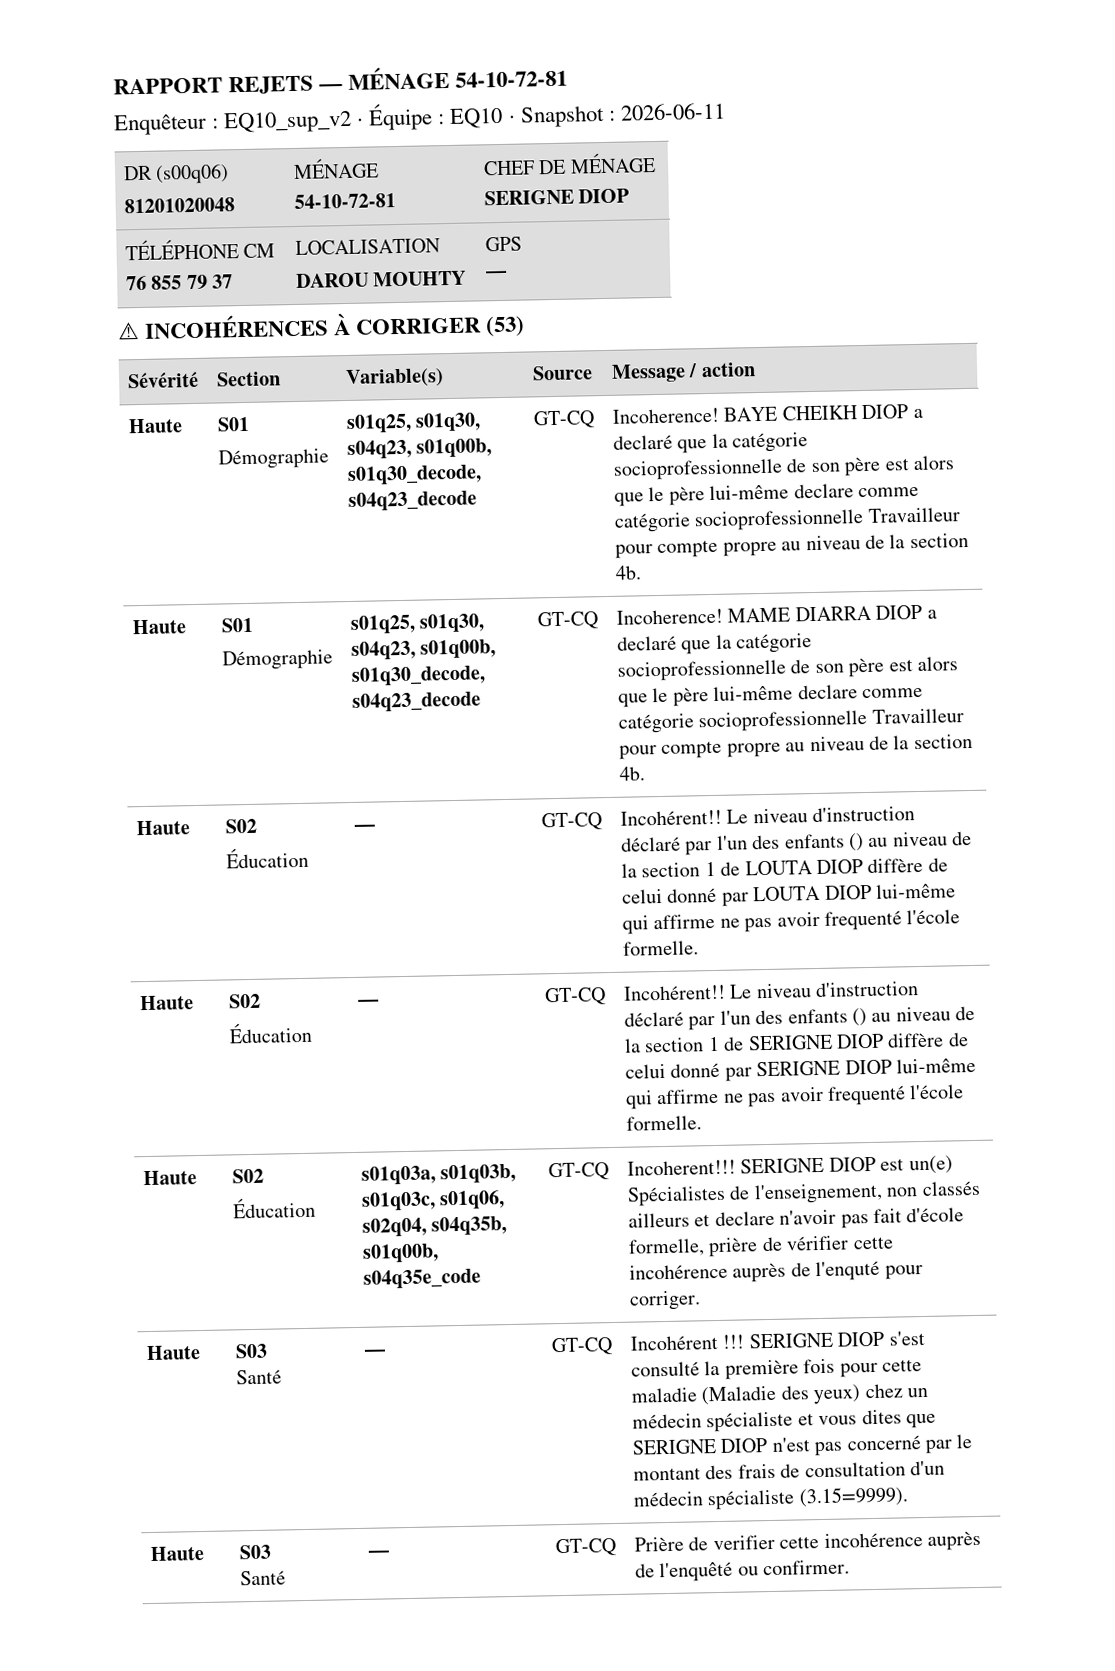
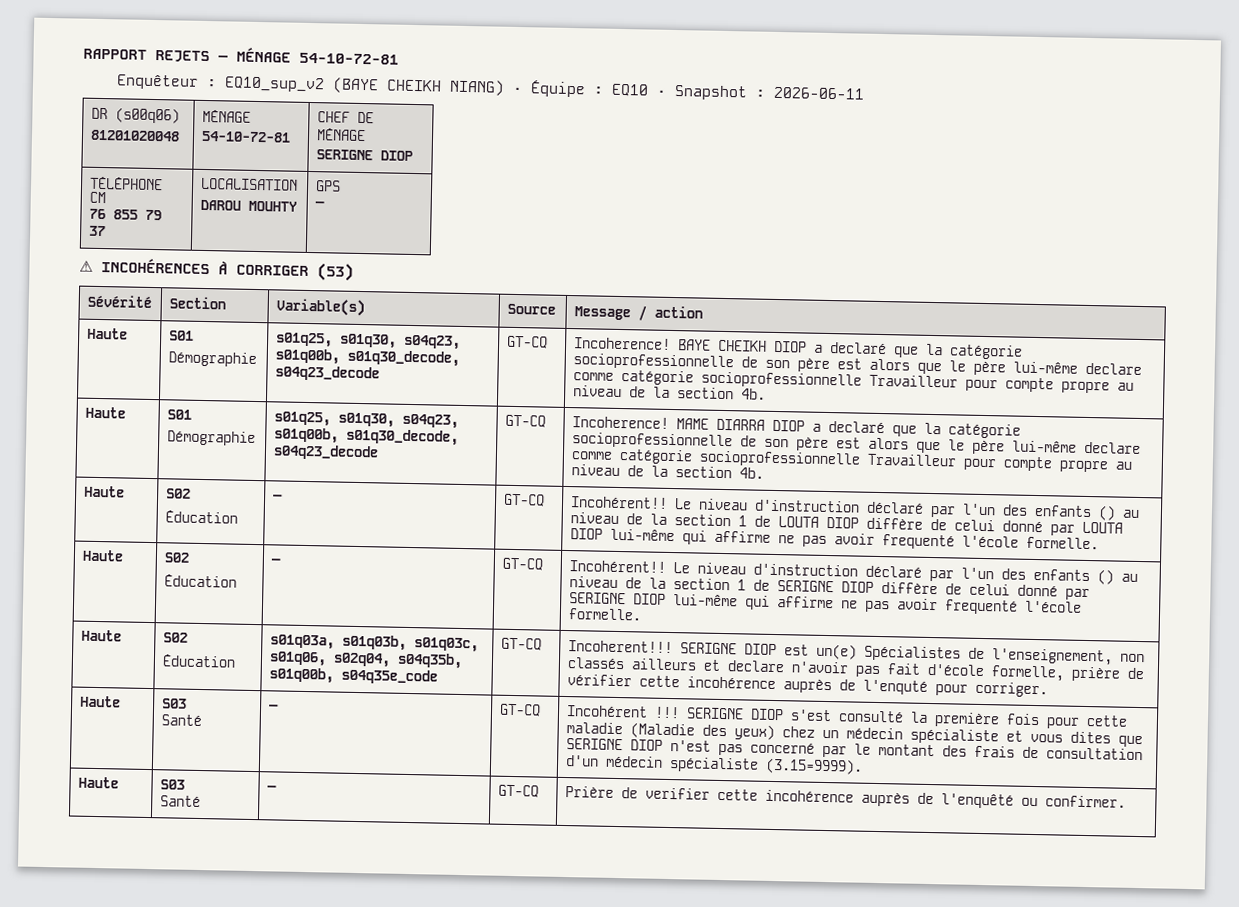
(353, 122) none -> [332,77,506,96] (BAYE CHEIKH NIANG)

